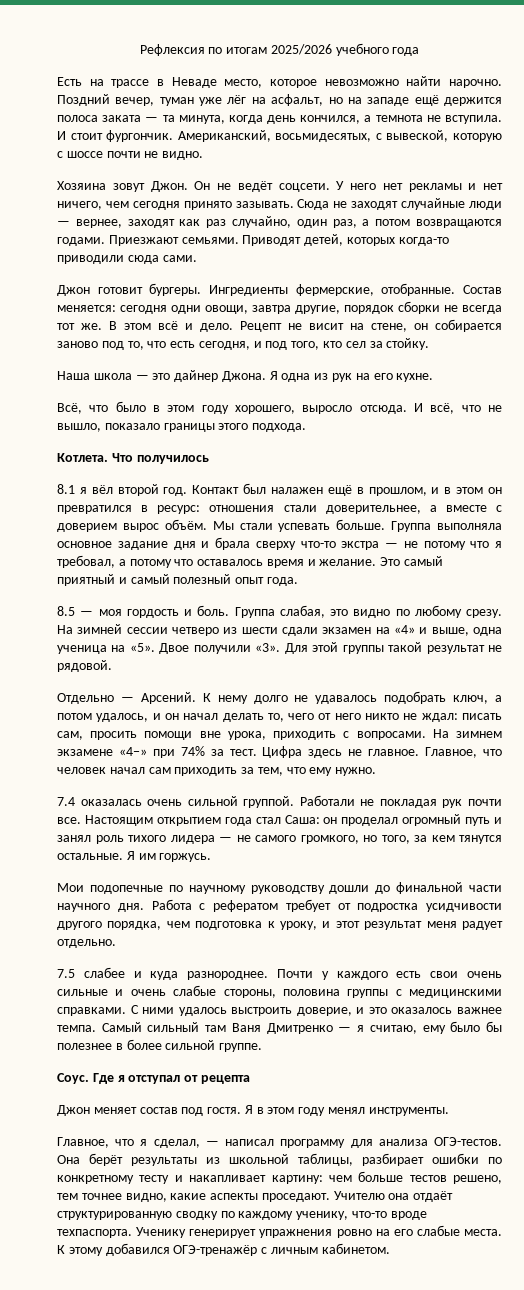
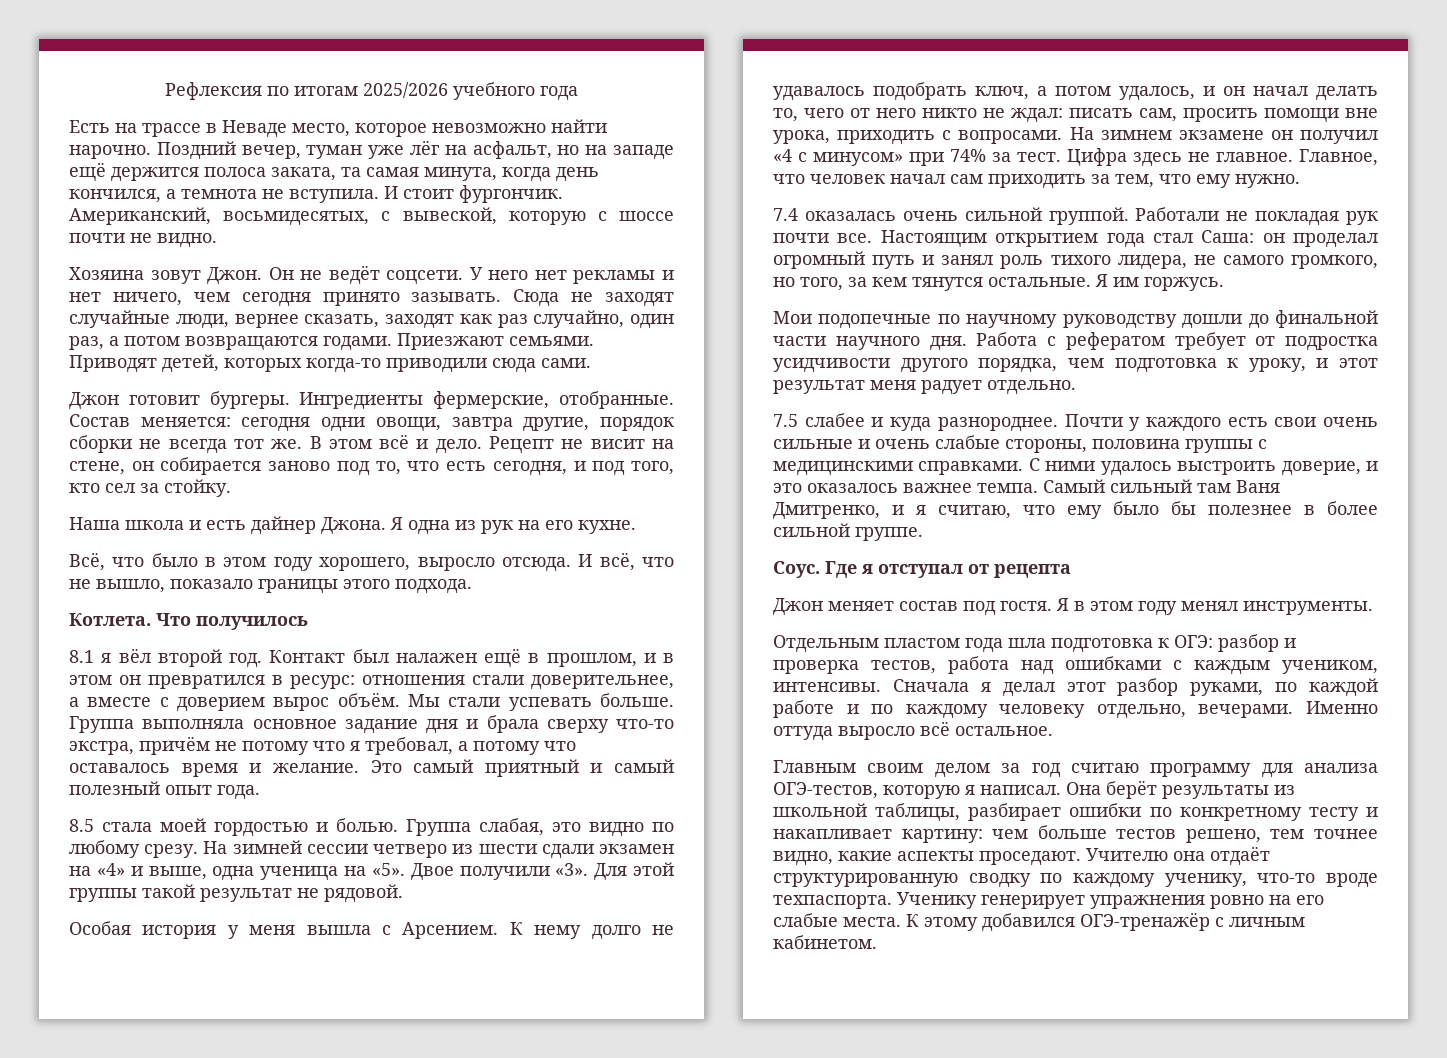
[102,115,175,122] заката — та -> [271,167,419,181] заката, та самая
[469,201,503,210] [57,219,122,228] люди — вернее, -> [175,314,380,329] люди, вернее сказать,
[135,373,171,380] — это -> [189,520,246,530] и есть
[341,541,398,550] экстра — -> [69,736,210,755] экстра, причём
[80,605,230,618] — моя гордость и боль. -> [102,818,398,837] стала моей гордостью и болью.
[57,692,196,704] Отдельно — Арсений. -> [69,921,499,939] Особая история у меня вышла с Арсением.
[118,747,147,756] «4−» -> [1270,130,1378,144] [773,149,903,166] он получил «4 с минусом»
[170,835,232,844] лидера — -> [1117,255,1187,270] лидера,
[266,1023,352,1034] Дмитренко — -> [773,502,904,520] Дмитренко, и
(417, 1029) none -> [1023,505,1055,515] что
[57,1137,503,1148] Главное, что я сделал, — написал программу для анализа ОГЭ-тестов. -> [773,634,1296,653] [773,656,1378,675] [773,678,1378,697] [773,700,1378,719] [773,721,1053,741] [773,760,1378,778] [773,782,1061,799] Отдельным пластом года шла подготовка к ОГЭ: разбор и проверка тестов, работа над ошибками с каждым учеником, интенсивы. Сначала я делал этот разбор руками, по каждой работе и по каждому человеку отдельно, вечерами. Именно оттуда выросло всё остальное. // Главным своим делом за год считаю программу для анализа ОГЭ-тестов, которую я написал.

